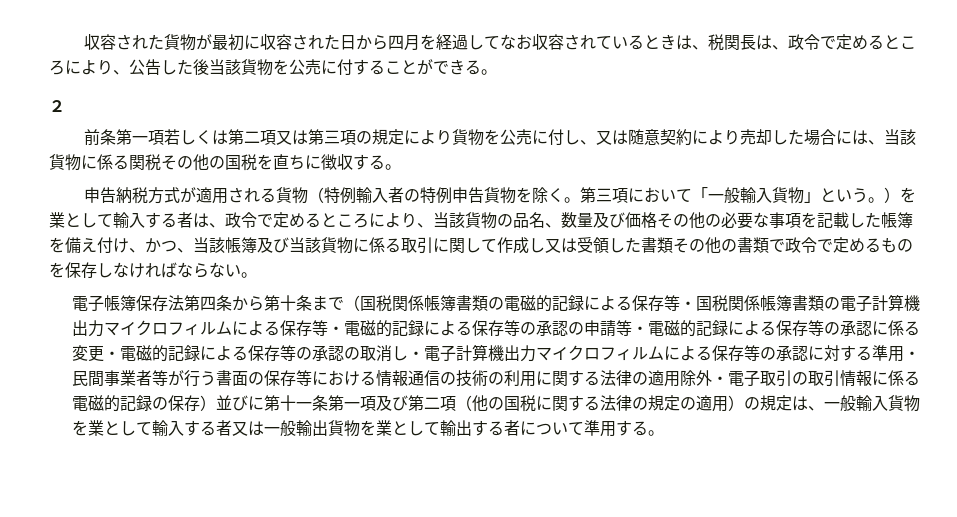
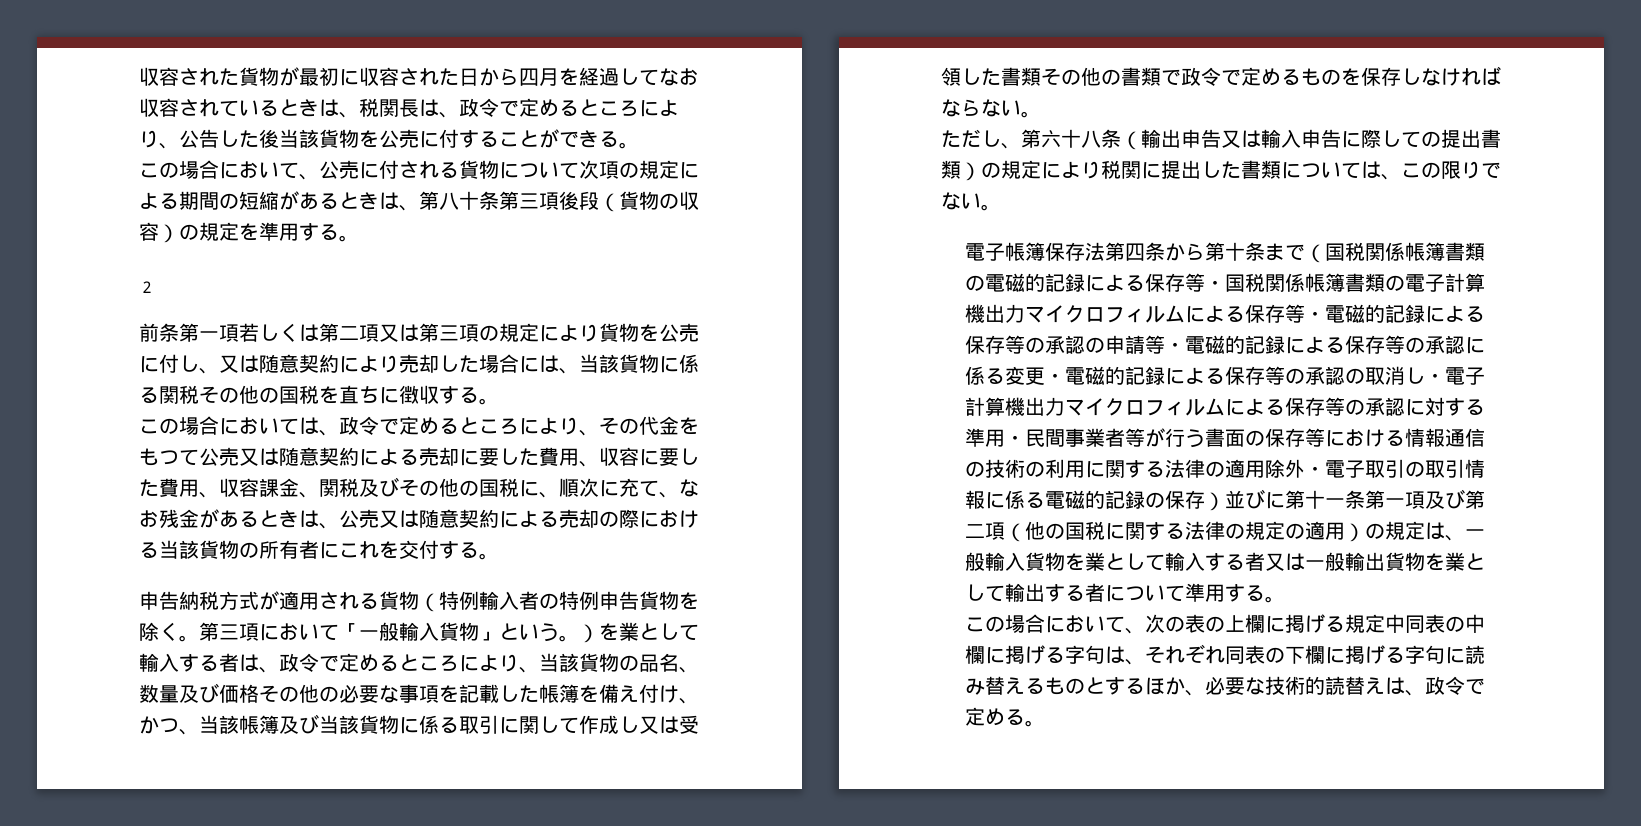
(497, 72) none -> [139,160,699,180] [139,191,699,212] [139,222,359,243] // この場合において、公売に付される貨物について次項の規定による期間の短縮があるときは、第八十条第三項後段（貨物の収容）の規定を準用する。
(401, 167) none -> [139,416,699,436] [139,447,699,467] [139,477,699,498] [139,509,699,529] [139,540,499,560] // この場合においては、政令で定めるところにより、その代金をもつて公売又は随意契約による売却に要した費用、収容に要した費用、収容課金、関税及びその他の国税に、順次に充て、なお残金があるときは、公売又は随意契約による売却の際における当該貨物の所有者にこれを交付する。
(257, 275) none -> [941,129,1501,150] [941,160,1501,181] [941,192,1001,211] // ただし、第六十八条（輸出申告又は輸入申告に際しての提出書類）の規定により税関に提出した書類については、この限りでない。
(664, 433) none -> [964,614,1485,634] [964,644,1485,665] [964,676,1485,696] [964,707,1045,727] // この場合において、次の表の上欄に掲げる規定中同表の中欄に掲げる字句は、それぞれ同表の下欄に掲げる字句に読み替えるものとするほか、必要な技術的読替えは、政令で定める。

